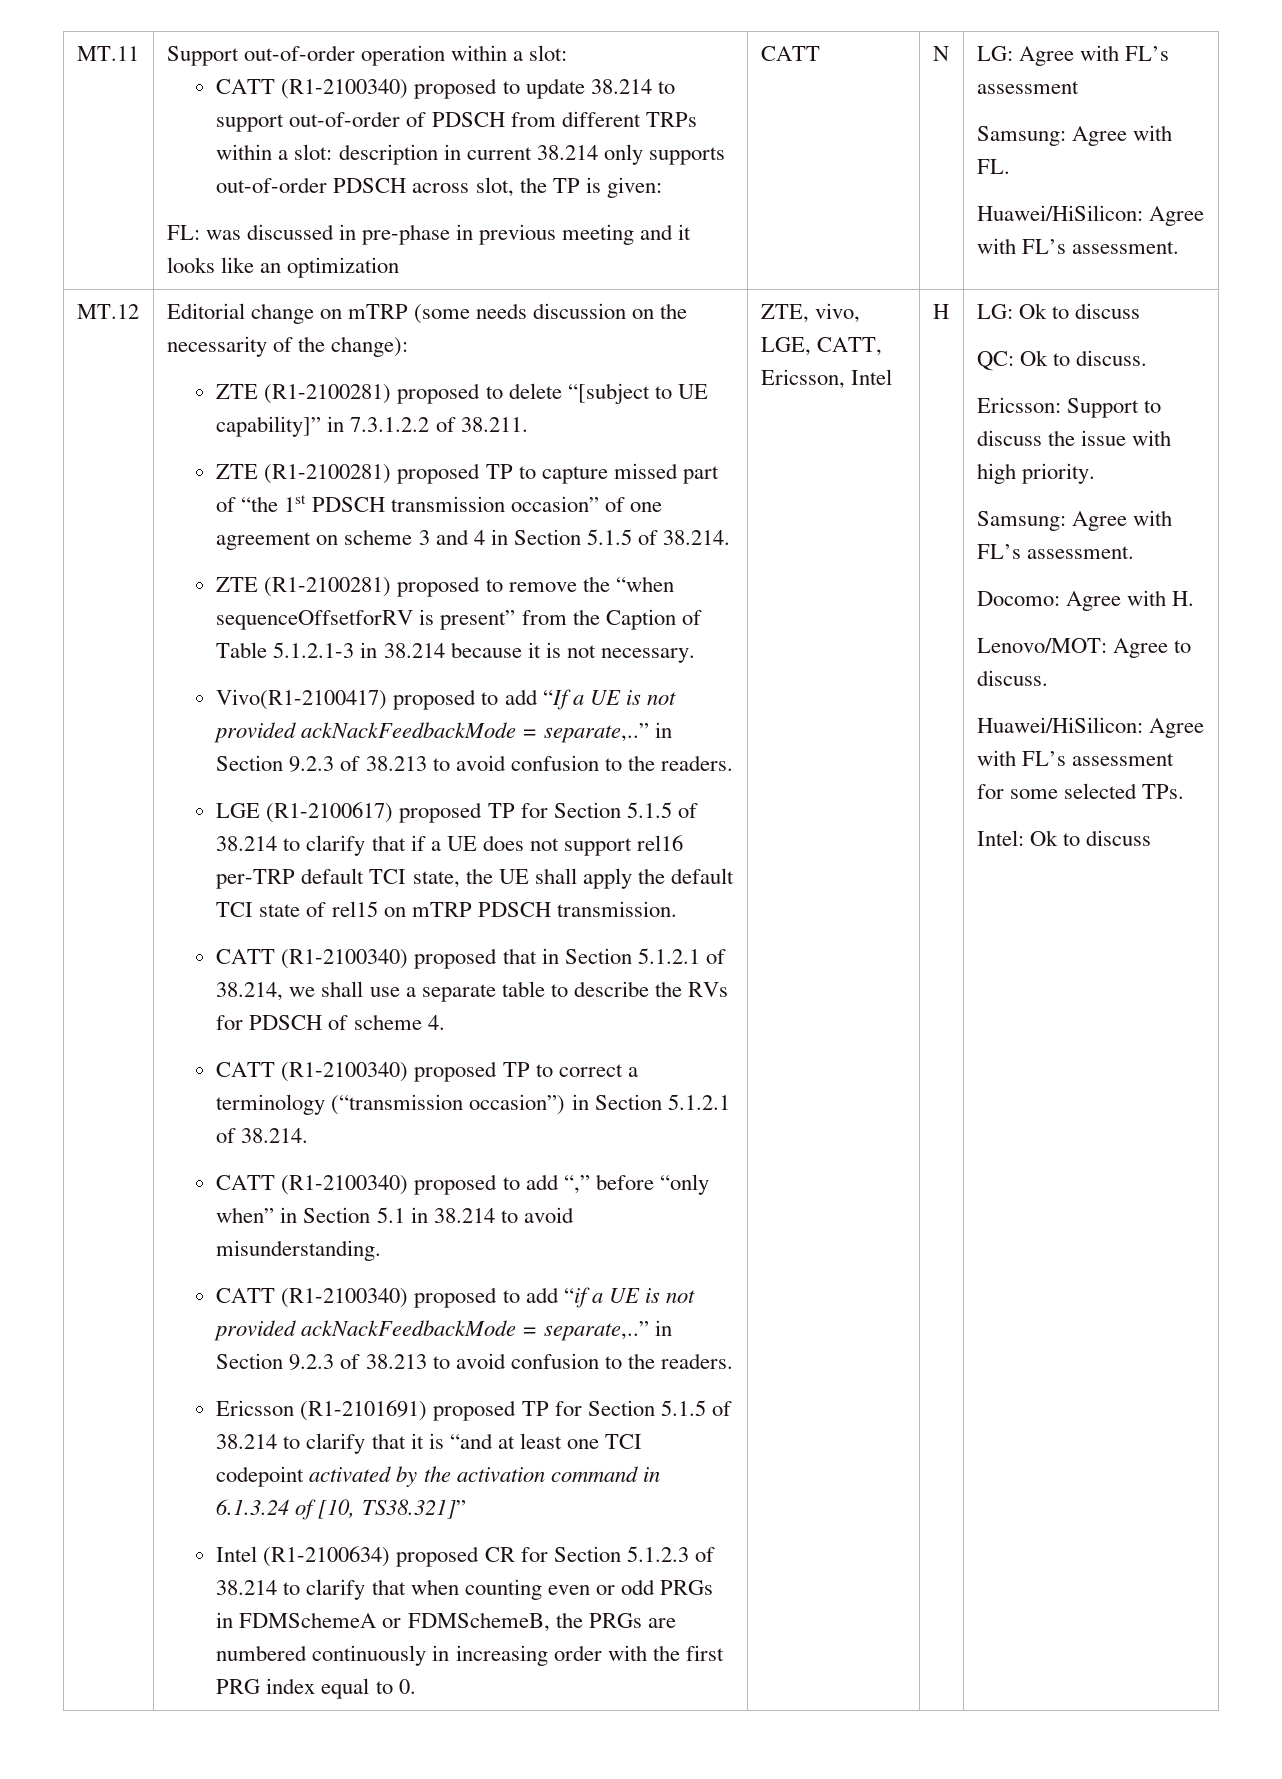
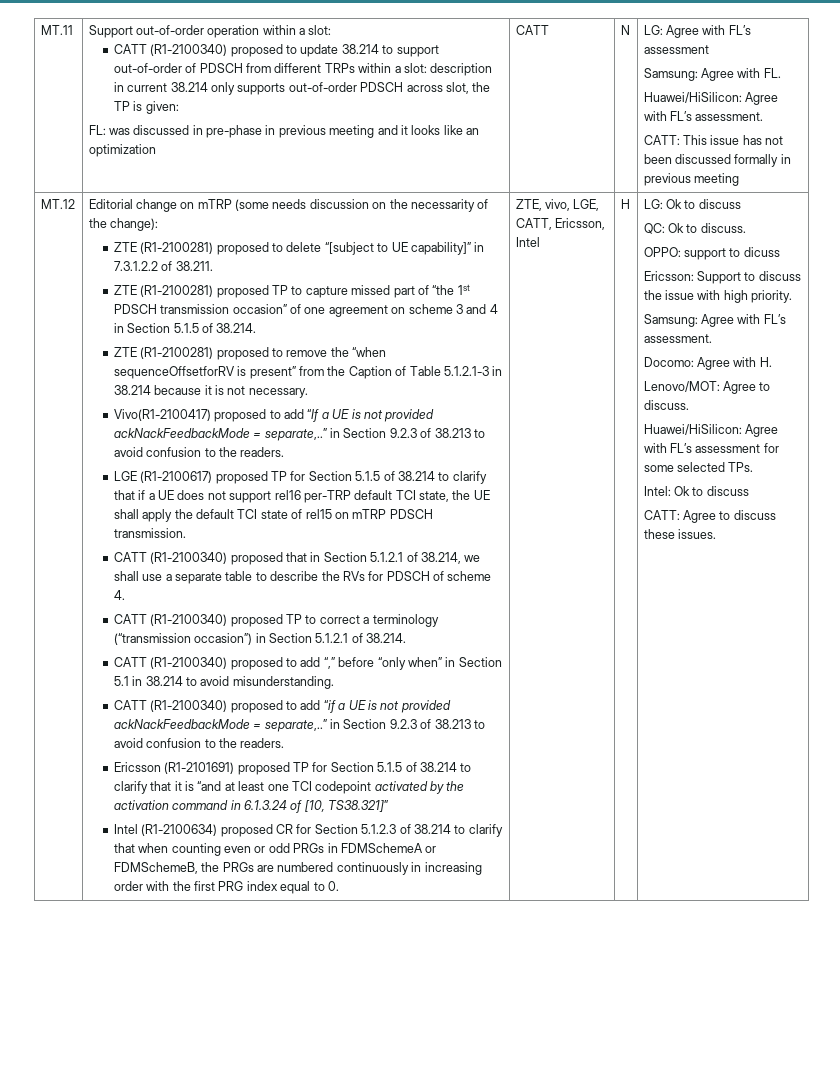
(1179, 247) none -> [643,135,784,145] [643,154,791,167] [643,173,739,186] // CATT: This issue has not been discussed formally in previous meeting
(1147, 358) none -> [643,247,780,260] // OPPO: support to dicuss
(1151, 838) none -> [643,510,776,523] [643,529,716,539] // CATT: Agree to discuss these issues.

